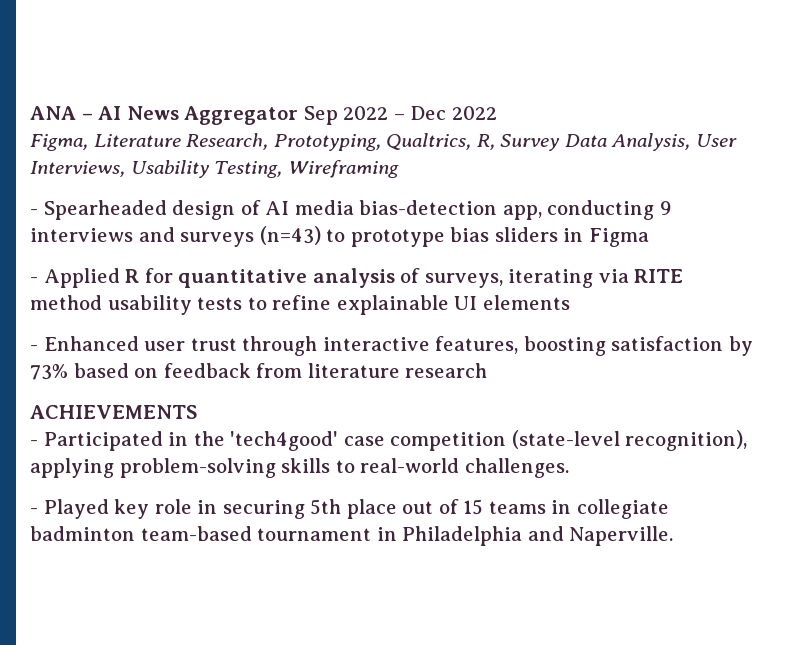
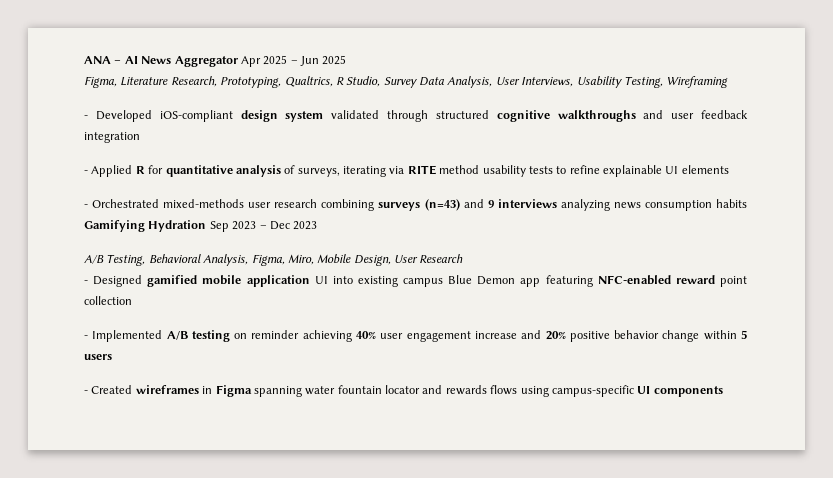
[303,106,497,125] Sep 2022 – Dec 2022 -> [240,55,347,67] Apr 2025 – Jun 2025
[476,134,495,150] R, -> [335,76,381,87] R Studio,
[43,200,672,220] [30,226,649,247] Spearheaded design of AI media bias-detection app, conducting 9 interviews and surveys (n=43) to prototype bias sliders in Figma -> [95,110,749,122] [84,132,140,143] Developed iOS-compliant design system validated through structured cognitive walkthroughs and user feedback integration
[43,336,753,356] [30,363,488,380] [30,405,197,419] [30,430,748,451] [30,458,569,478] [30,499,669,519] [30,526,674,546] Enhanced user trust through interactive features, boosting satisfaction by 73% based on feedback from literature research // ACHIEVEMENTS // - Participated in the 'tech4good' case competition (state-level recognition), applying problem-solving skills to real-world challenges. // - Played key role in securing 5th place out of 15 teams in collegiate badminton team-based tournament in Philadelphia and Naperville. -> [92,199,747,211] [84,220,318,232] [84,254,464,266] [84,275,747,287] [84,296,132,305] [84,330,747,342] [84,354,112,360] [84,385,723,397] Orchestrated mixed-methods user research combining surveys (n=43) and 9 interviews analyzing news consumption habits Gamifying Hydration Sep 2023 – Dec 2023 // A/B Testing, Behavioral Analysis, Figma, Miro, Mobile Design, User Research // - Designed gamified mobile application UI into existing campus Blue Demon app featuring NFC-enabled reward point collection // - Implemented A/B testing on reminder achieving 40% user engagement increase and 20% positive behavior change within 5 users // - Created wireframes in Figma spanning water fountain locator and rewards flows using campus-specific UI components

